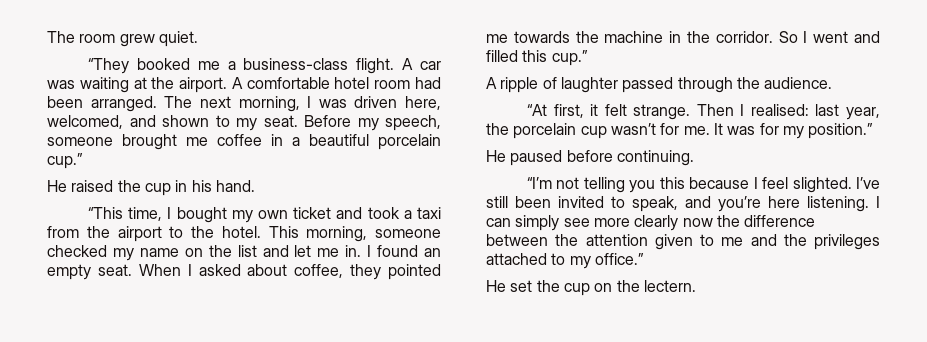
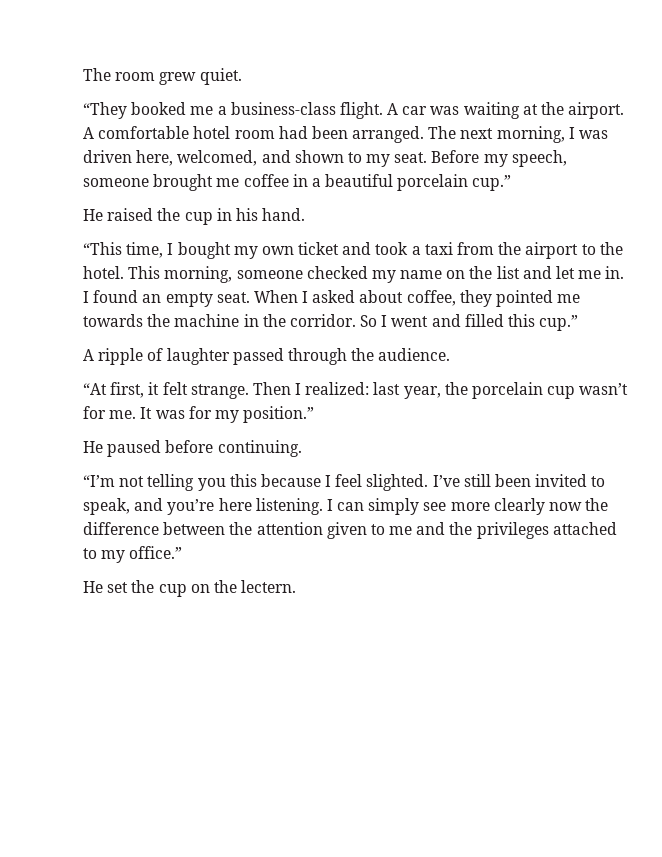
[750,104,809,116] realised: -> [305,382,370,395] realized:

